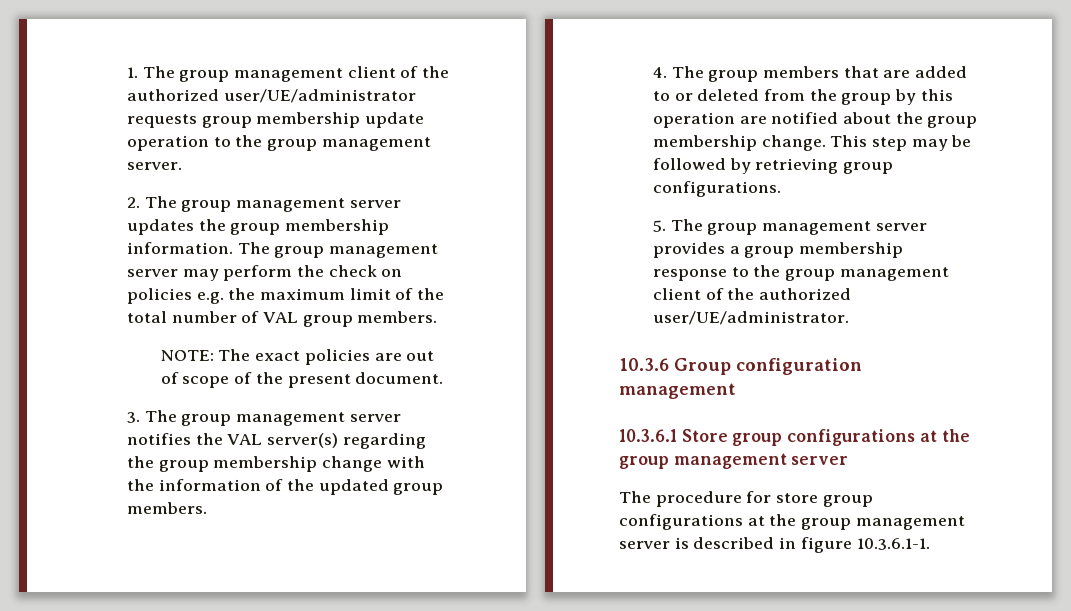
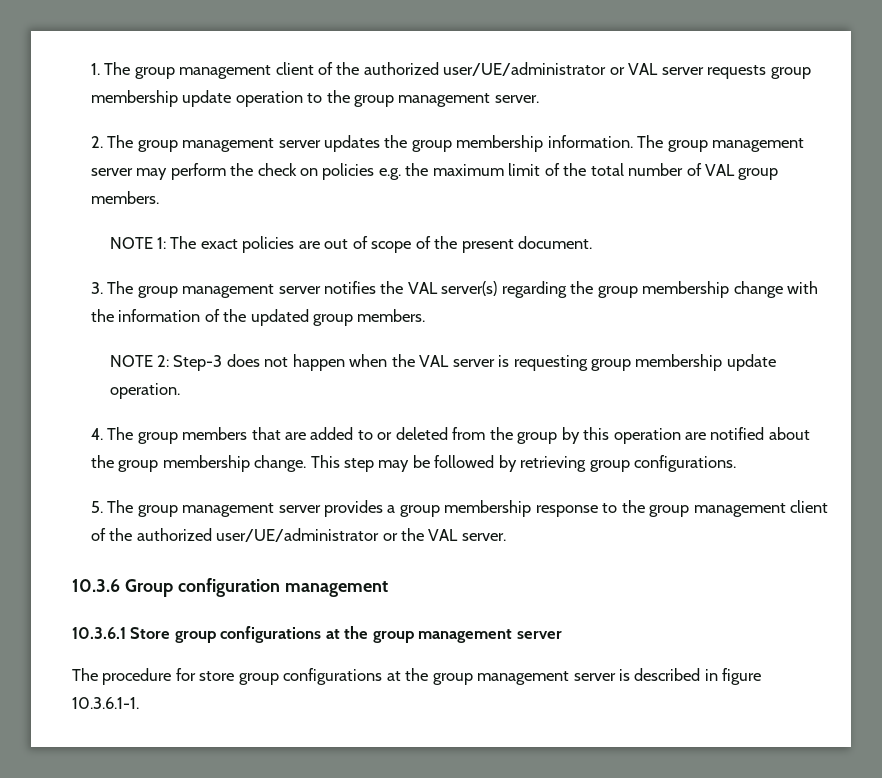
(416, 96) none -> [609,63,704,75] or VAL server
[160,350,214,361] NOTE: -> [109,237,166,249] NOTE 1:
(207, 508) none -> [109,354,776,371] [109,383,180,399] // NOTE 2: Step-3 does not happen when the VAL server is requesting group membership update operation.
[652,311,849,325] user/UE/administrator. -> [216,528,506,542] user/UE/administrator or the VAL server.

